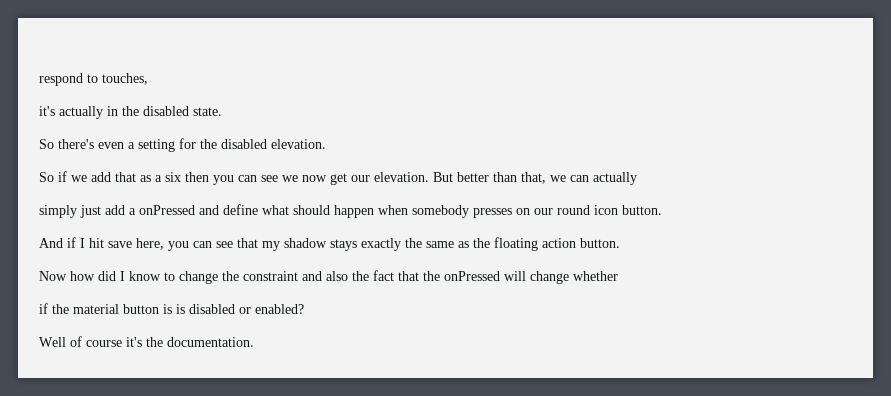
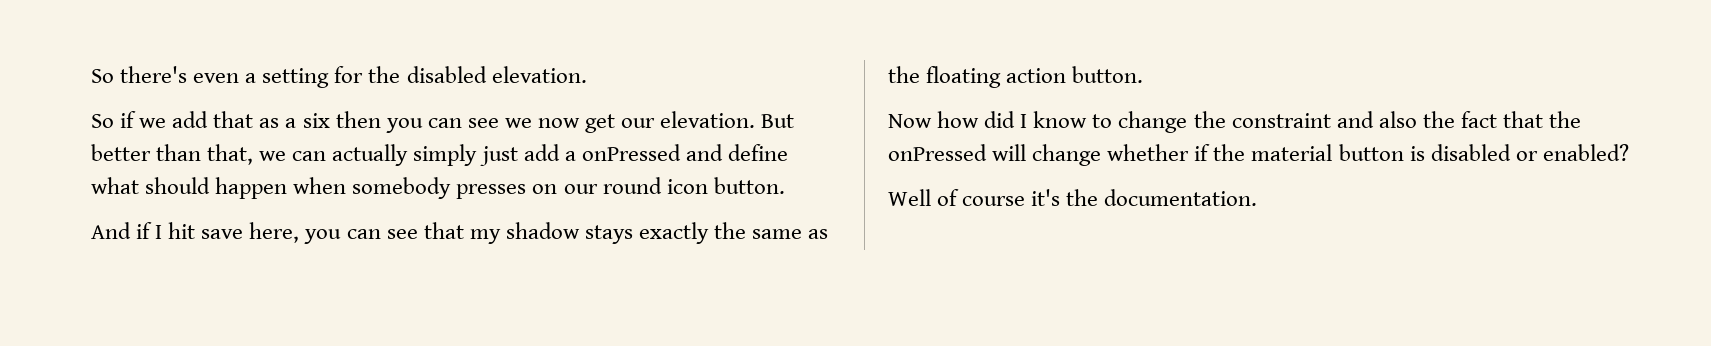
[39,73,148,86] [39,106,222,119] respond to touches, // it's actually in the disabled state. // -> (91, 76) none
(637, 178) // -> (409, 155) none
(618, 276) // -> (1190, 152) none
[176,304,185,314] is -> (1425, 153) none

